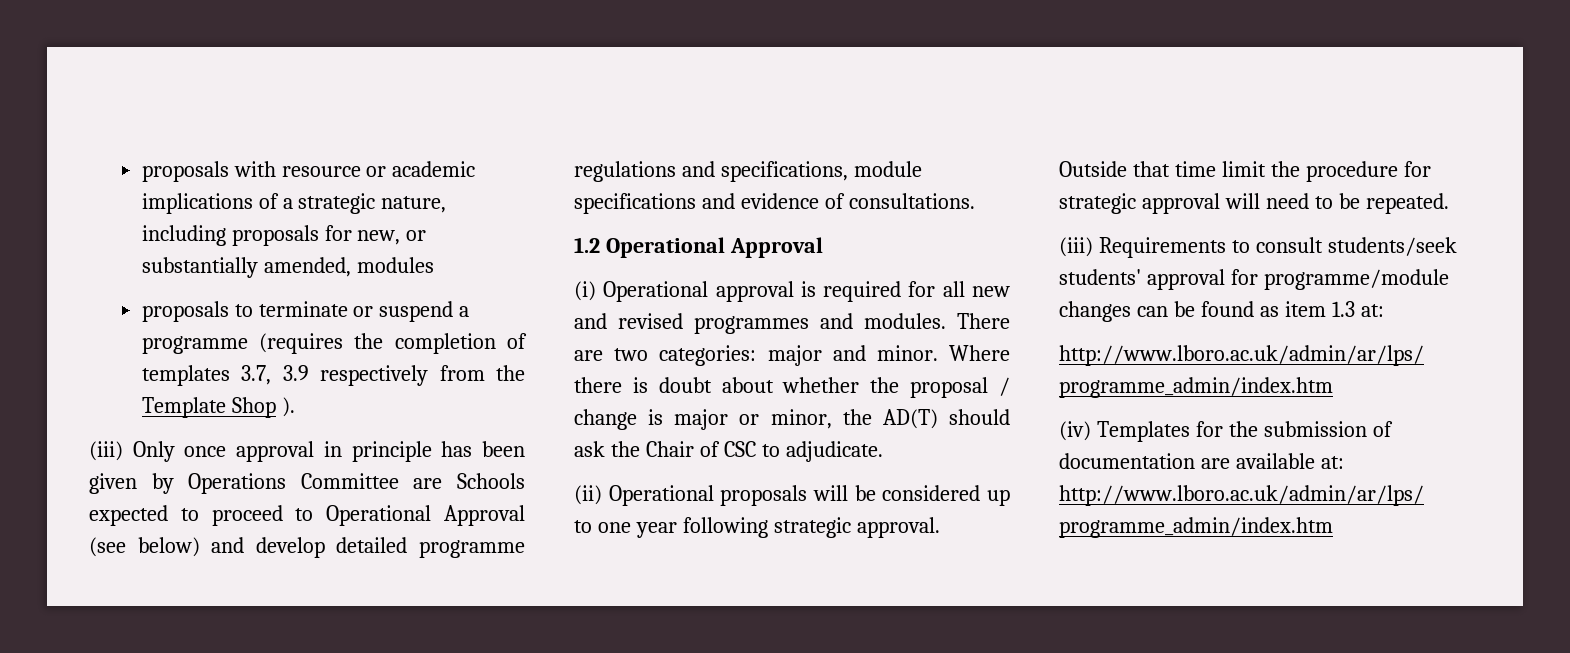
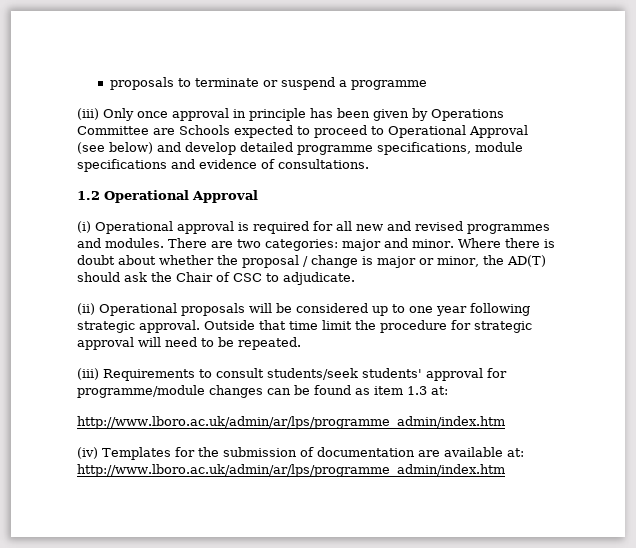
[141,161,476,182] [141,193,447,214] [141,225,427,246] [141,257,434,278] [141,301,229,322] proposals with resource or academic implications of a strategic nature, including proposals for new, or substantially amended, modules // proposals -> [110,77,175,90] proposals
[258,333,527,354] [141,365,525,386] [141,397,295,418] (requires the completion of templates 3.7, 3.9 respectively from the Template Shop ). -> (428, 85) none
[574,161,715,182] regulations and -> (373, 150) none

